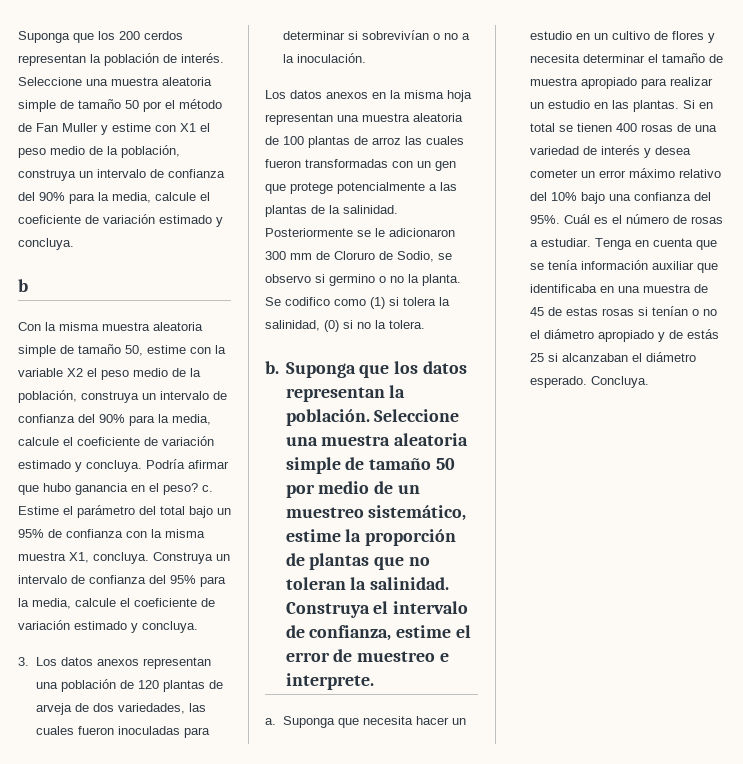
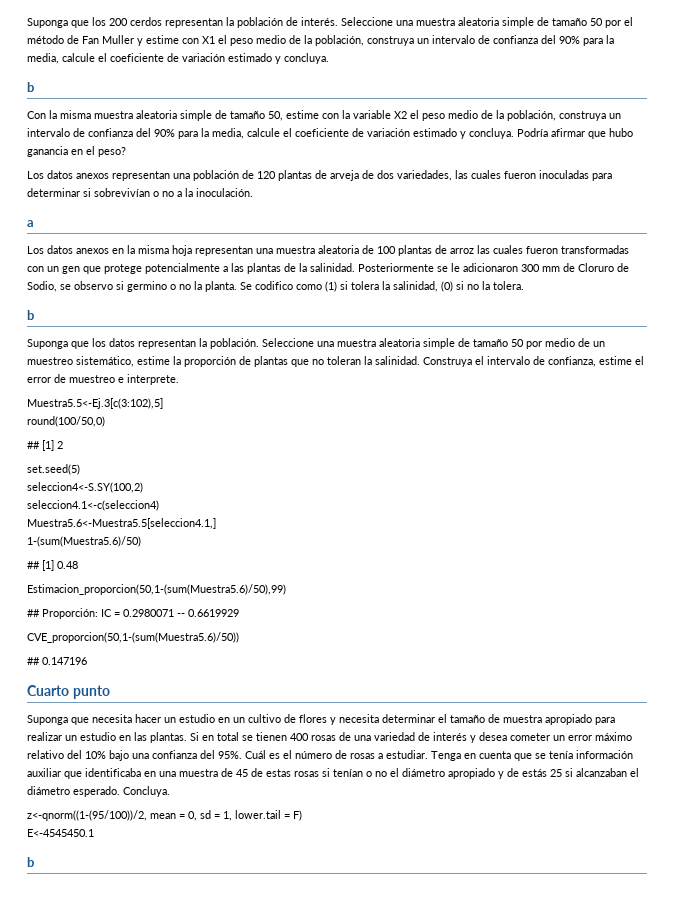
[202,485,213,492] [18,505,231,518] [18,529,205,538] [18,552,230,564] [18,575,226,587] [18,598,215,609] [18,620,198,633] [18,657,29,666] c. Estime el parámetro del total bajo un 95% de confianza con la misma muestra X1, concluya. Construya un intervalo de confianza del 95% para la media, calcule el coeficiente de variación estimado y concluya. // 3. -> (126, 152) //
(366, 58) none -> [27,220,34,227] // a
[265,361,279,374] b. -> [27,310,34,320] b //
[265,718,276,725] a. -> [27,398,163,409] [27,416,105,427] [27,440,63,451] [27,464,80,475] [27,482,143,493] [27,500,159,511] [27,518,216,529] [27,536,141,547] [27,560,78,571] [27,584,286,595] [27,608,239,619] [27,632,239,643] [27,657,87,665] [27,685,110,699] Muestra5.5<-Ej.3[c(3:102),5] // round(100/50,0) // ## [1] 2 // set.seed(5) // seleccion4<-S.SY(100,2) // seleccion4.1<-c(seleccion4) // Muestra5.6<-Muestra5.5[seleccion4.1,] // 1-(sum(Muestra5.6)/50) // ## [1] 0.48 // Estimacion_proporcion(50,1-(sum(Muestra5.6)/50),99) // ## Proporción: IC = 0.2980071 -- 0.6619929 // CVE_proporcion(50,1-(sum(Muestra5.6)/50)) // ## 0.147196 // Cuarto punto //
(649, 382) none -> [27,810,302,821] [27,829,94,837] [27,857,34,867] // z<-qnorm((1-(95/100))/2, mean = 0, sd = 1, lower.tail = F) // E<-4545450.1 // b

